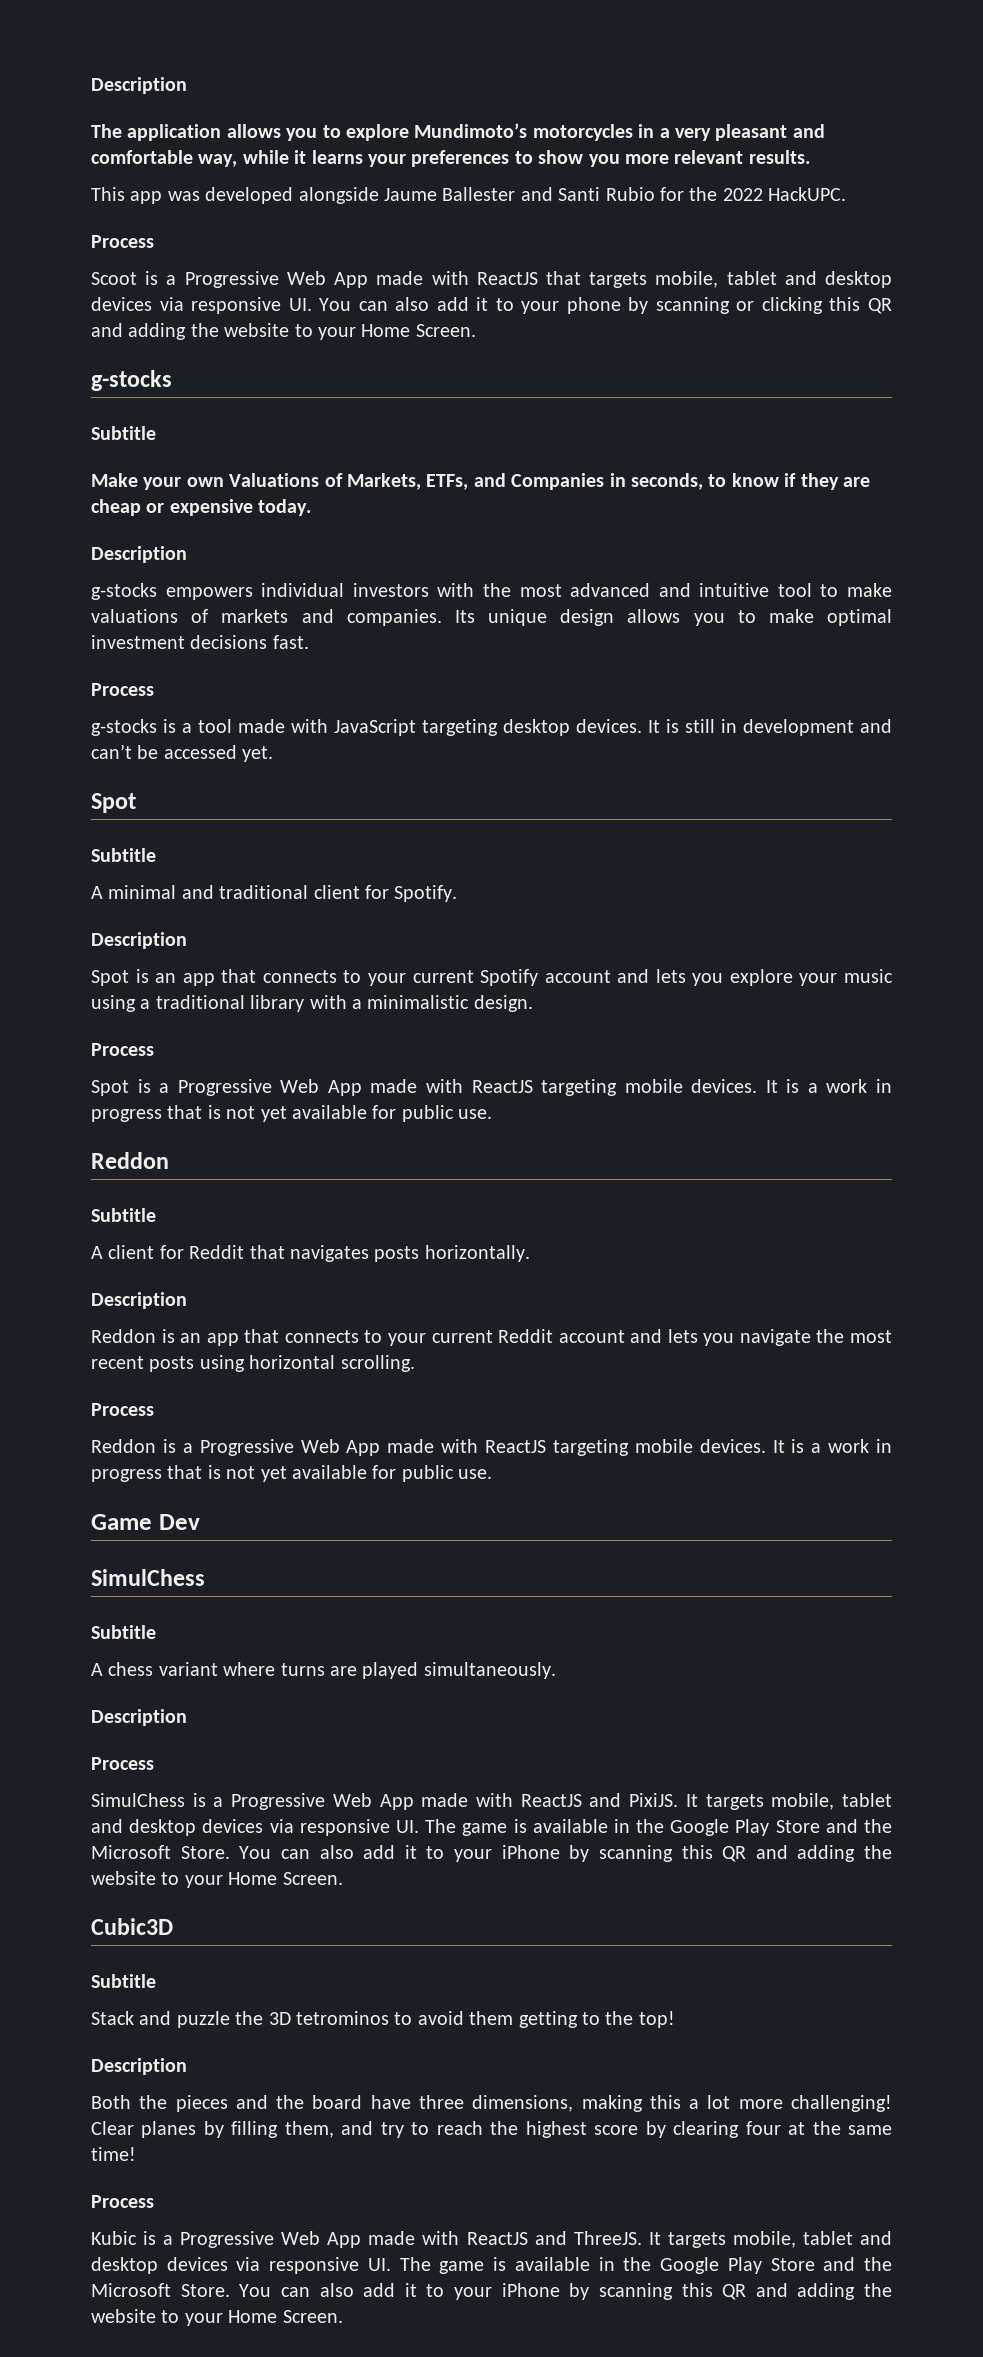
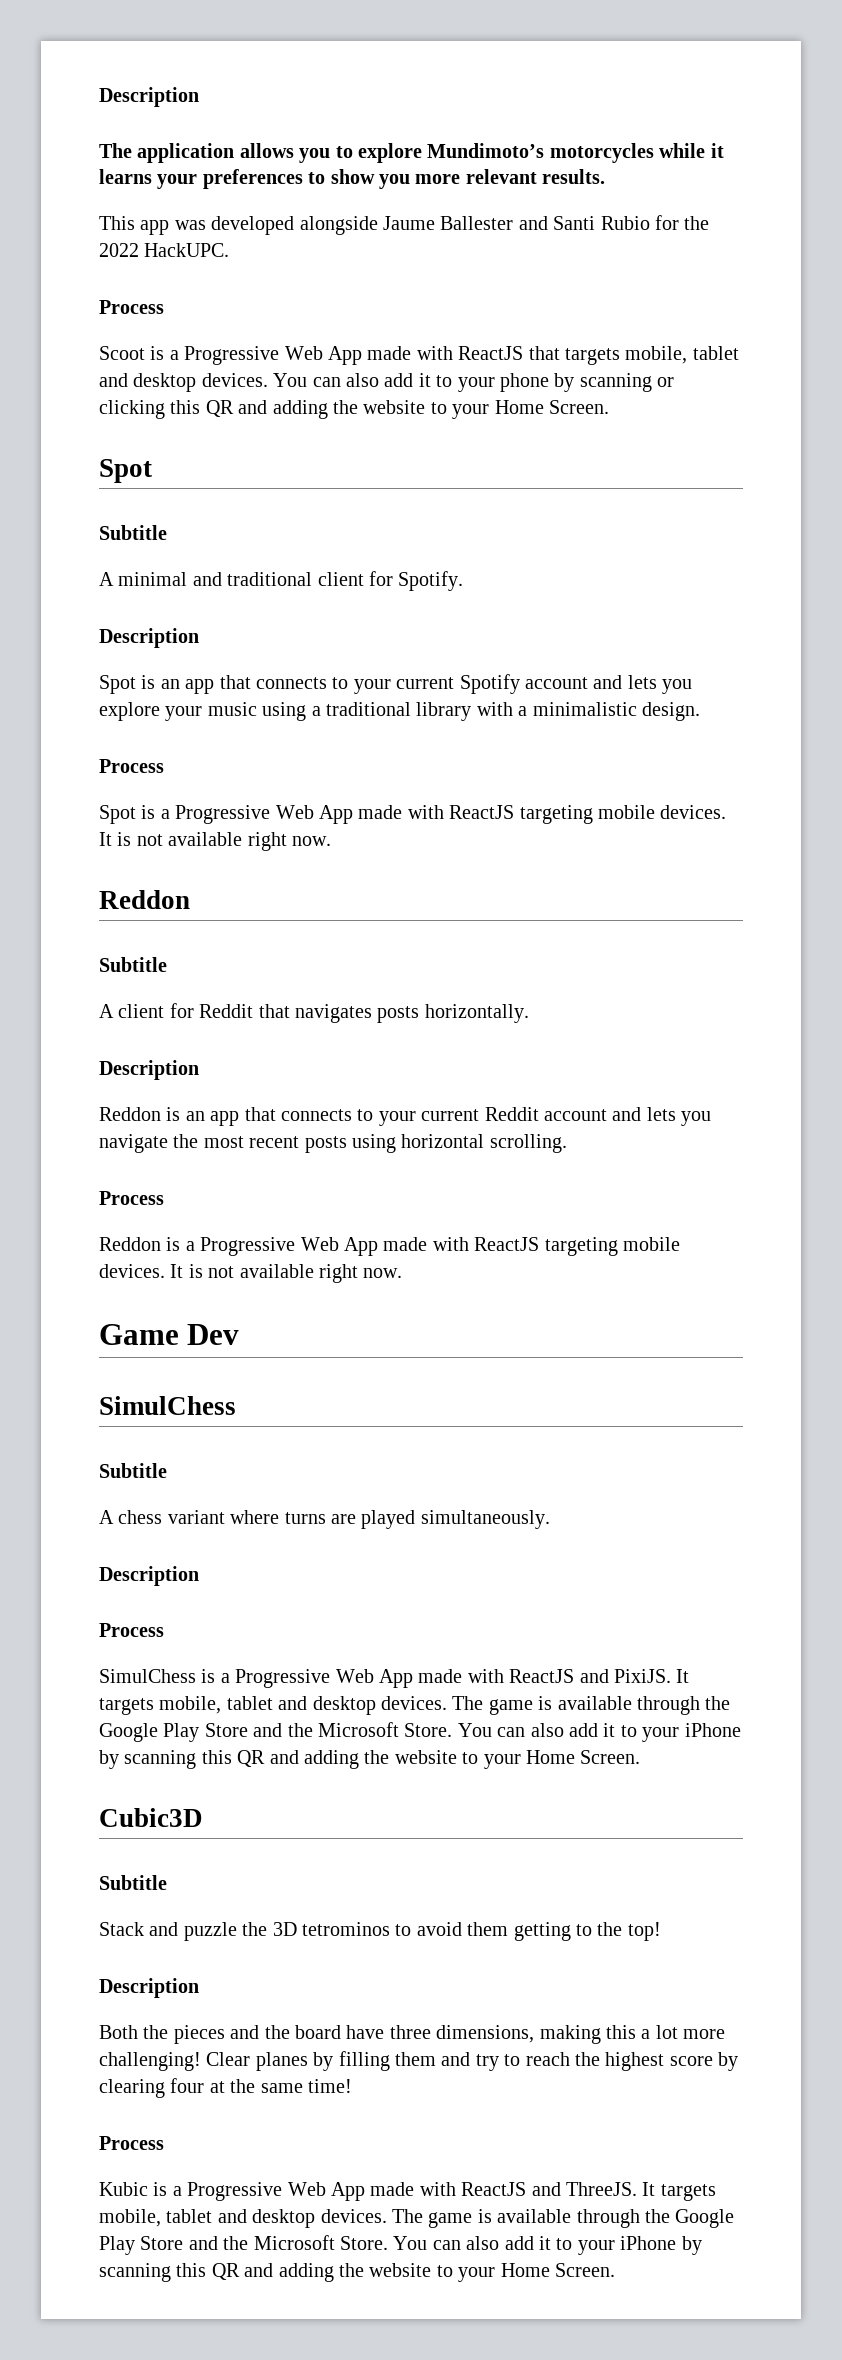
[638,124,825,141] [91,150,238,167] in a very pleasant and comfortable way, -> (654, 153) none
[91,297,312,314] devices via responsive UI. -> [201,373,268,387] devices.
[91,370,172,391] [91,426,156,440] [91,473,870,490] [91,499,312,516] [91,546,187,563] [91,583,893,600] [91,609,892,626] [91,635,309,649] [91,683,154,696] [91,719,892,736] [91,744,274,762] // g-stocks // Subtitle // Make your own Valuations of Markets, ETFs, and Companies in seconds, to know if they are cheap or expensive today. // Description // g-stocks empowers individual investors with the most advanced and intuitive tool to make valuations of markets and companies. Its unique design allows you to make optimal investment decisions fast. // Process // g-stocks is a tool made with JavaScript targeting desktop devices. It is still in development and can’t be accessed yet. -> (609, 407) none
[807,1079,892,1093] [91,1105,493,1122] a work in progress that is not yet available for public use. -> [136,832,331,851] not available right now.
[811,1439,892,1453] [91,1465,493,1482] a work in progress that is not yet available for public use. -> [208,1264,403,1283] not available right now.
[202,1819,630,1836] devices via responsive UI. The game is available in -> [381,1696,700,1715] devices. The game is available through
[284,2121,334,2138] them, -> [395,2052,436,2066] them
[166,2257,615,2274] devices via responsive UI. The game is available in -> [320,2209,640,2228] devices. The game is available through

